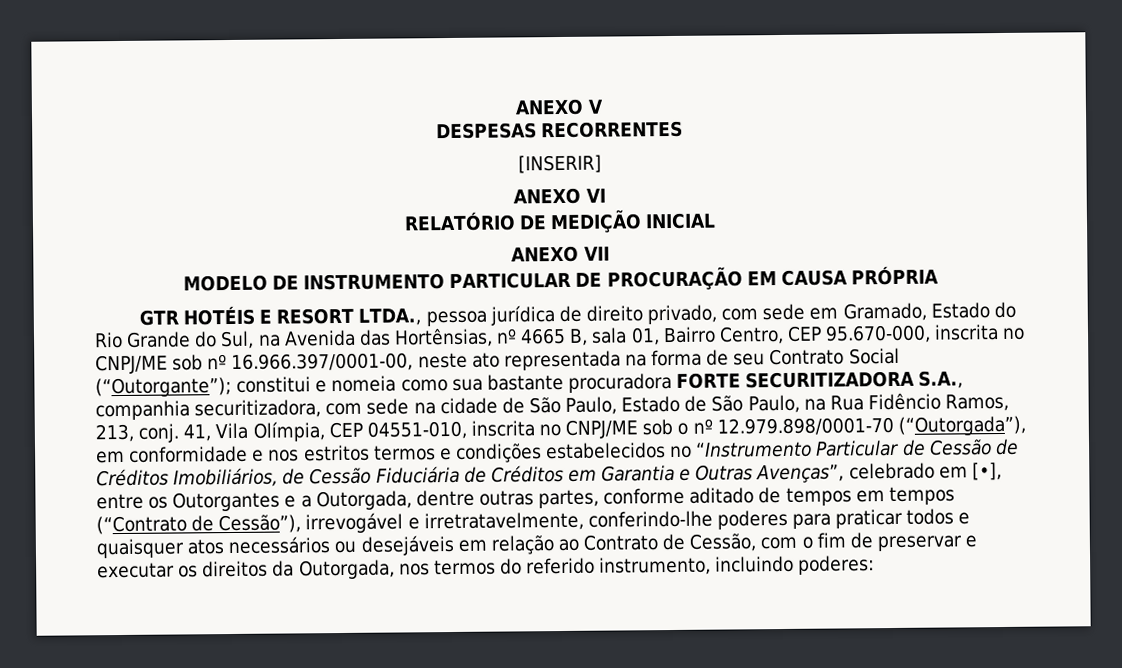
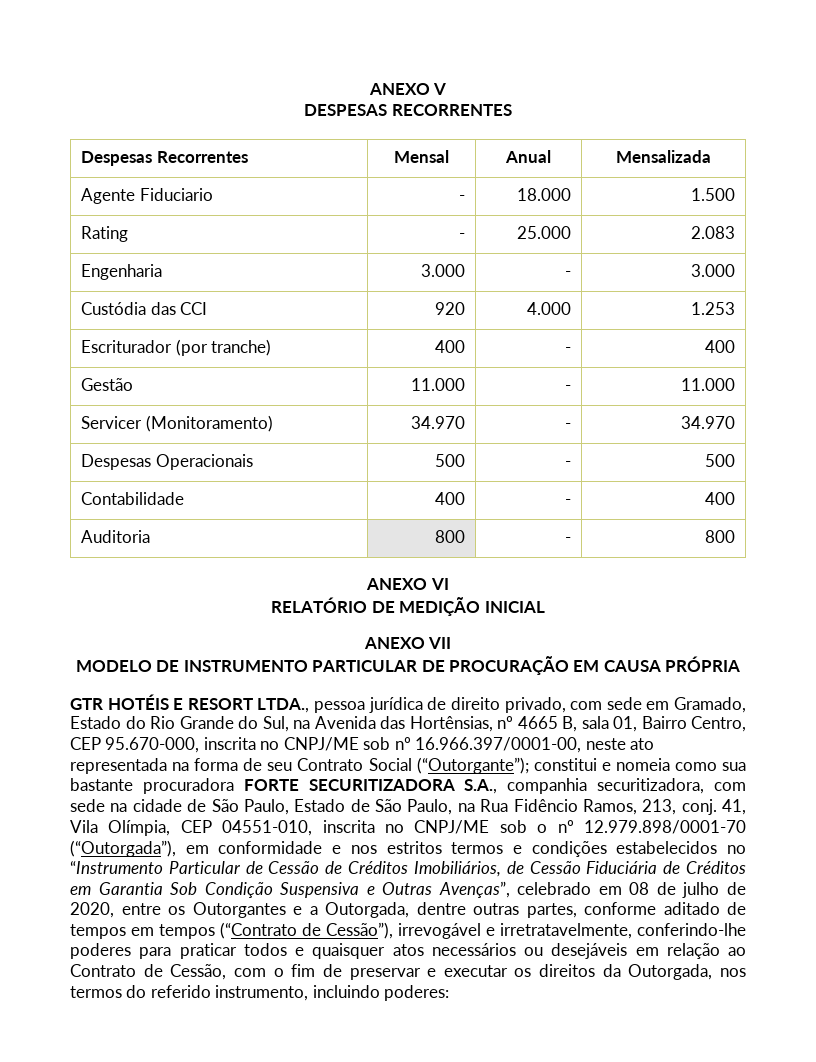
[517,154,602,174] // [INSERIR] -> [81,151,248,166] [394,150,449,163] [505,150,551,163] [616,150,711,163] [81,188,213,204] [458,195,465,201] [516,188,571,201] [690,188,735,201] [81,226,129,242] [458,233,465,239] [516,226,571,239] [690,226,735,239] [81,264,163,280] [420,264,465,277] [564,271,571,277] [690,264,735,277] [81,302,208,315] [434,302,465,315] [526,302,571,315] [690,302,735,315] [81,339,272,356] [434,340,465,353] [564,347,571,353] [704,340,735,353] [81,378,134,391] [410,378,465,391] [564,385,571,391] [680,378,735,391] [81,415,273,432] [410,416,465,429] [564,423,571,429] [680,416,735,429] [81,454,253,470] [434,454,465,467] [564,461,571,467] [704,454,735,467] [81,492,185,505] [434,492,465,505] [564,499,571,505] [704,492,735,505] [81,530,151,543] [434,530,465,543] [564,537,571,543] [704,530,735,543] // Despesas Recorrentes | Mensal | Anual | Mensalizada // Agente Fiduciario | - | 18.000 | 1.500 // Rating | - | 25.000 | 2.083 // Engenharia | 3.000 | - | 3.000 // Custódia das CCI | 920 | 4.000 | 1.253 // Escriturador (por tranche) | 400 | - | 400 // Gestão | 11.000 | - | 11.000 // Servicer (Monitoramento) | 34.970 | - | 34.970 // Despesas Operacionais | 500 | - | 500 // Contabilidade | 400 | - | 400 // Auditoria | 800 | - | 800
(676, 473) none -> [170,882,360,898] Sob Condição Suspensiva
[971,462,1002,481] [•], -> [629,882,747,898] [70,902,114,918] 08 de julho de 2020,

